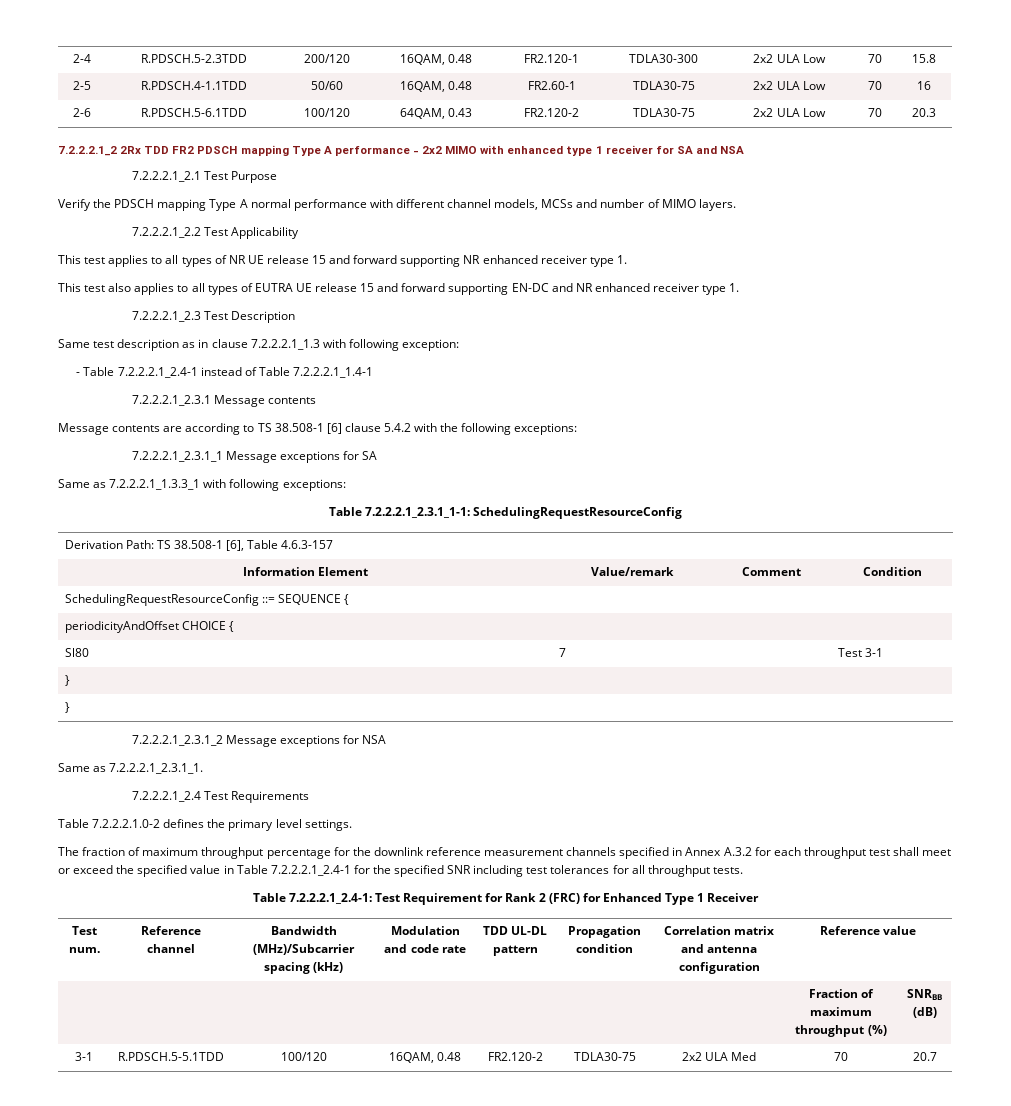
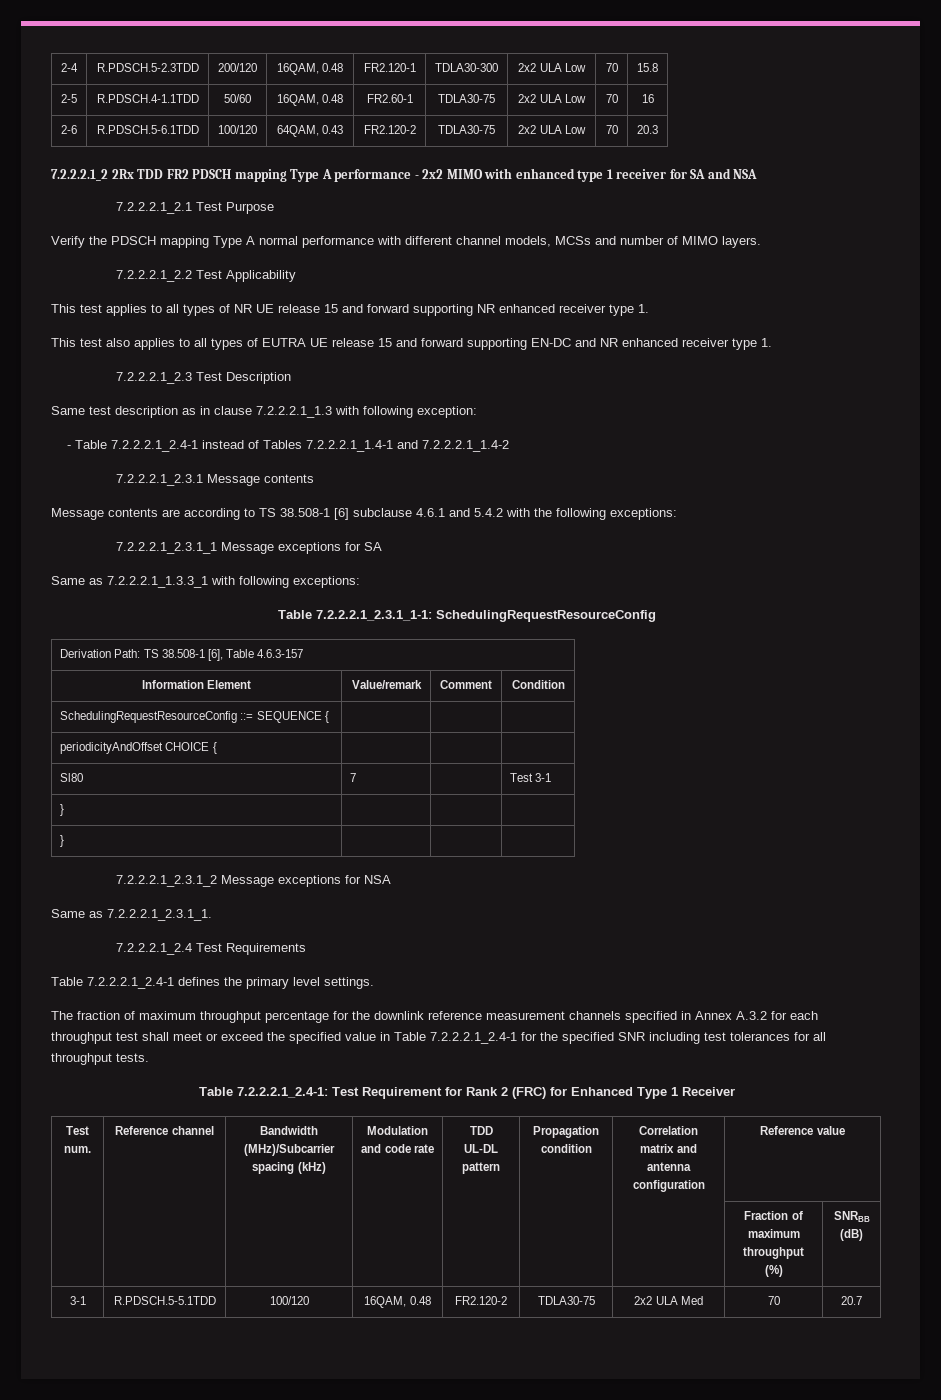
[258,367,290,376] Table -> [263,440,303,449] Tables
(374, 372) none -> [397,440,510,452] and 7.2.2.2.1_1.4-2
[344,423,381,432] clause -> [353,508,470,517] subclause 4.6.1 and
[92,819,161,828] 7.2.2.2.1.0-2 -> [87,977,174,989] 7.2.2.2.1_2.4-1

